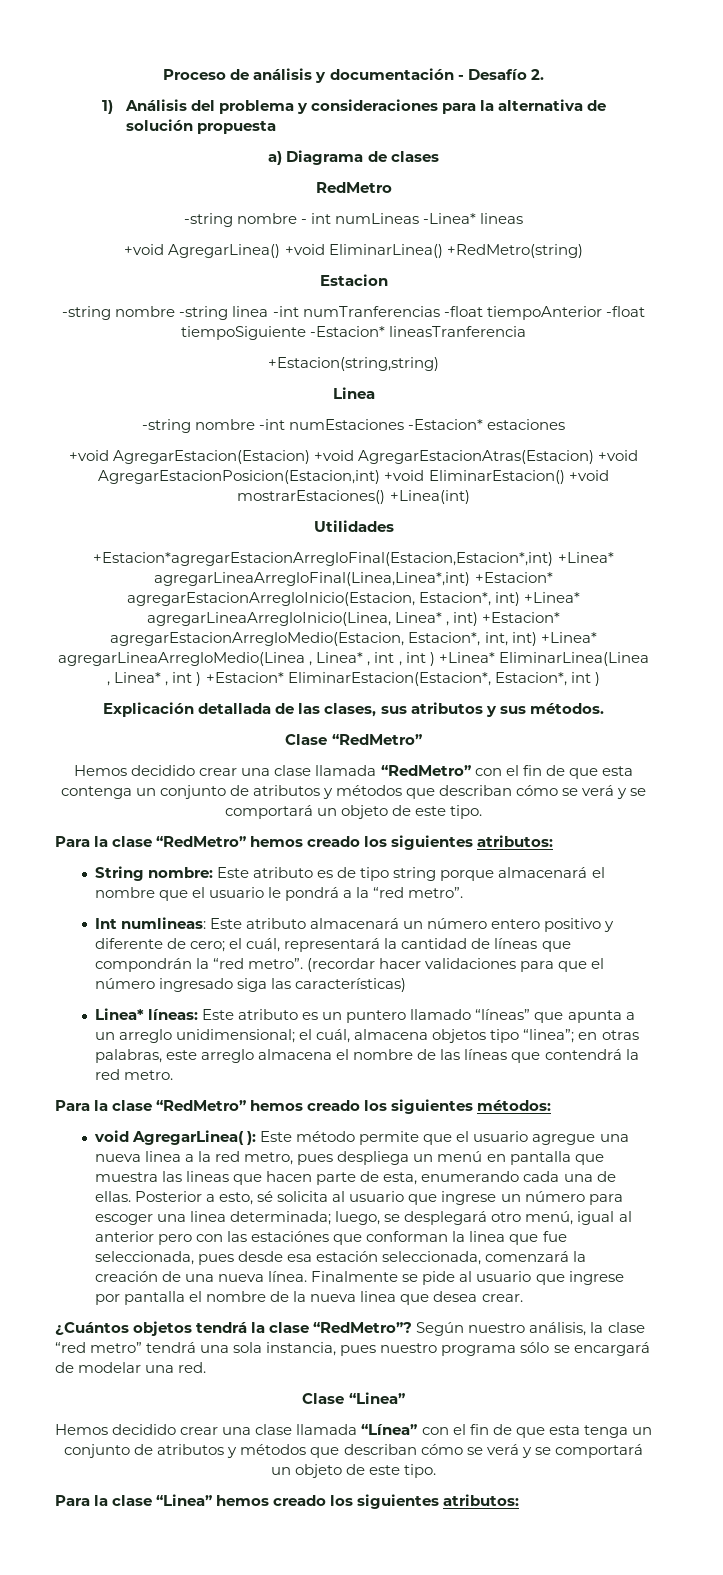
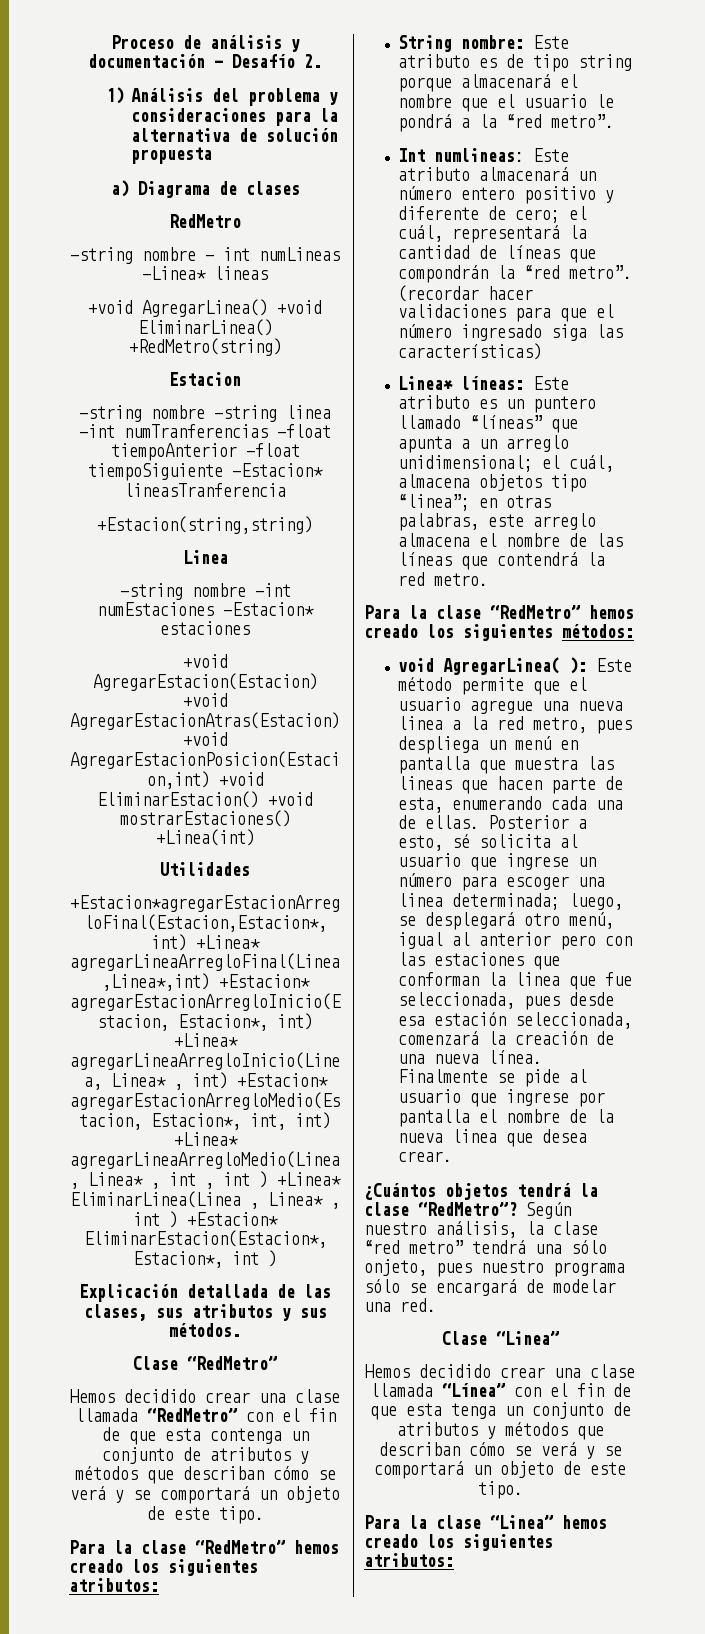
[251,1231,330,1242] estaciónes -> [433,952,524,966] estaciones
[233,1342,337,1356] sola instancia, -> [571,1240,607,1254] [364,1259,427,1276] sólo onjeto,

